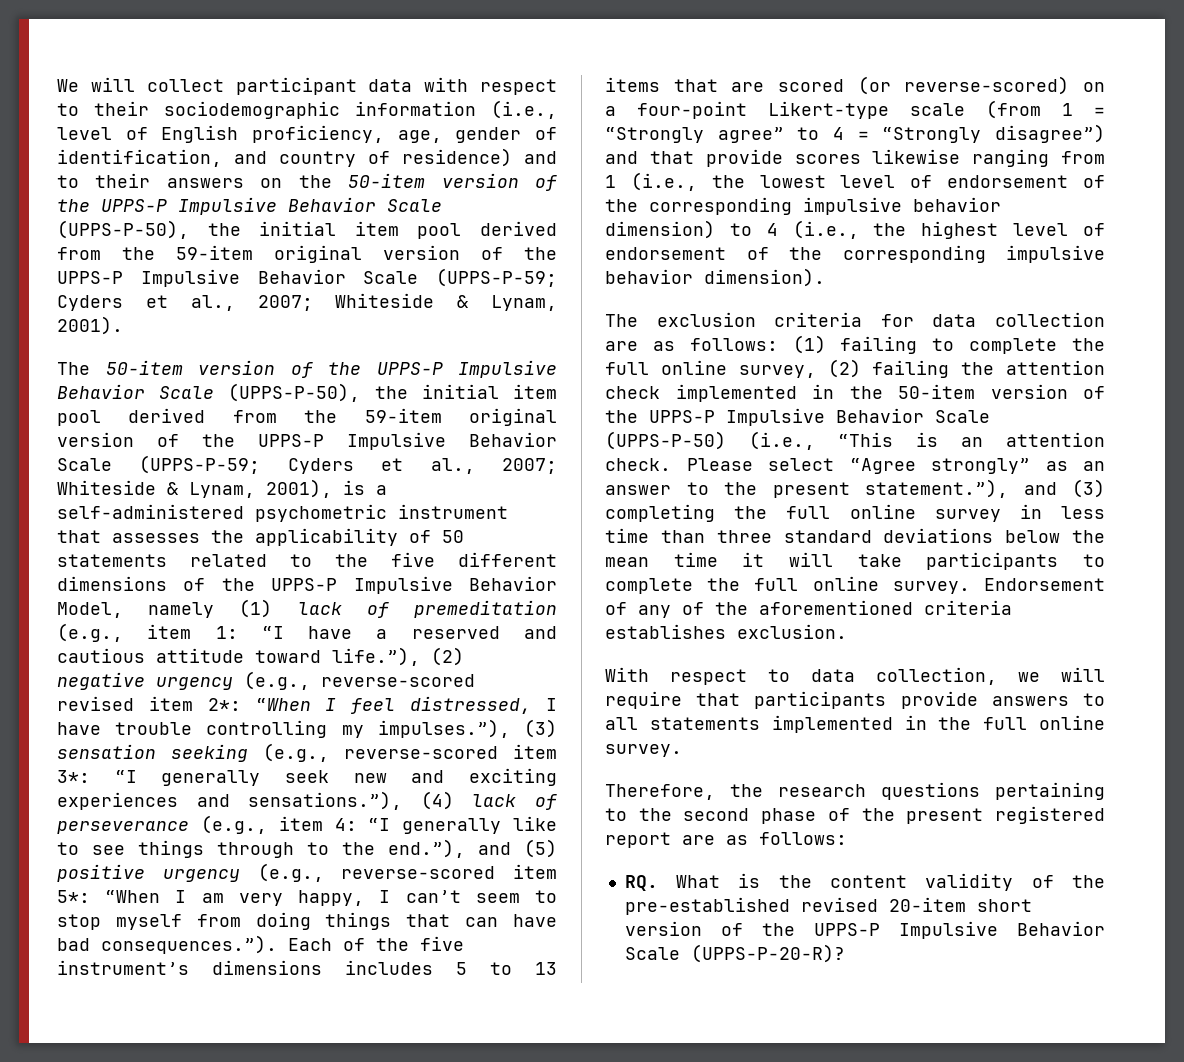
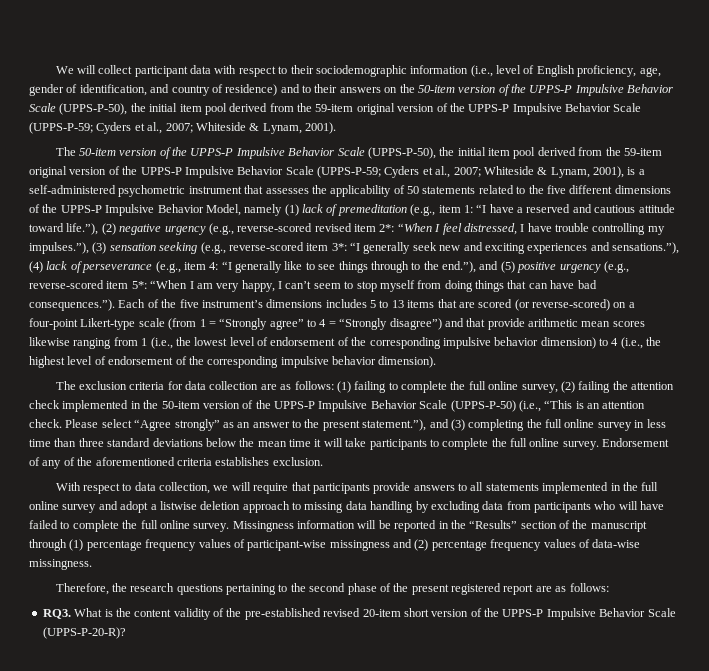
(783, 158) none -> [528,318,611,327] arithmetic mean
[605,744,682,757] survey. -> [62,501,665,513] [29,520,647,532] [29,539,641,551] [29,559,92,570] survey and adopt a listwise deletion approach to missing data handling by excluding data from participants who will have failed to complete the full online survey. Missingness information will be reported in the “Results” section of the manuscript through (1) percentage frequency values of participant-wise missingness and (2) percentage frequency values of data-wise missingness.
[624,875,658,891] RQ. -> [42,609,71,619] RQ3.

